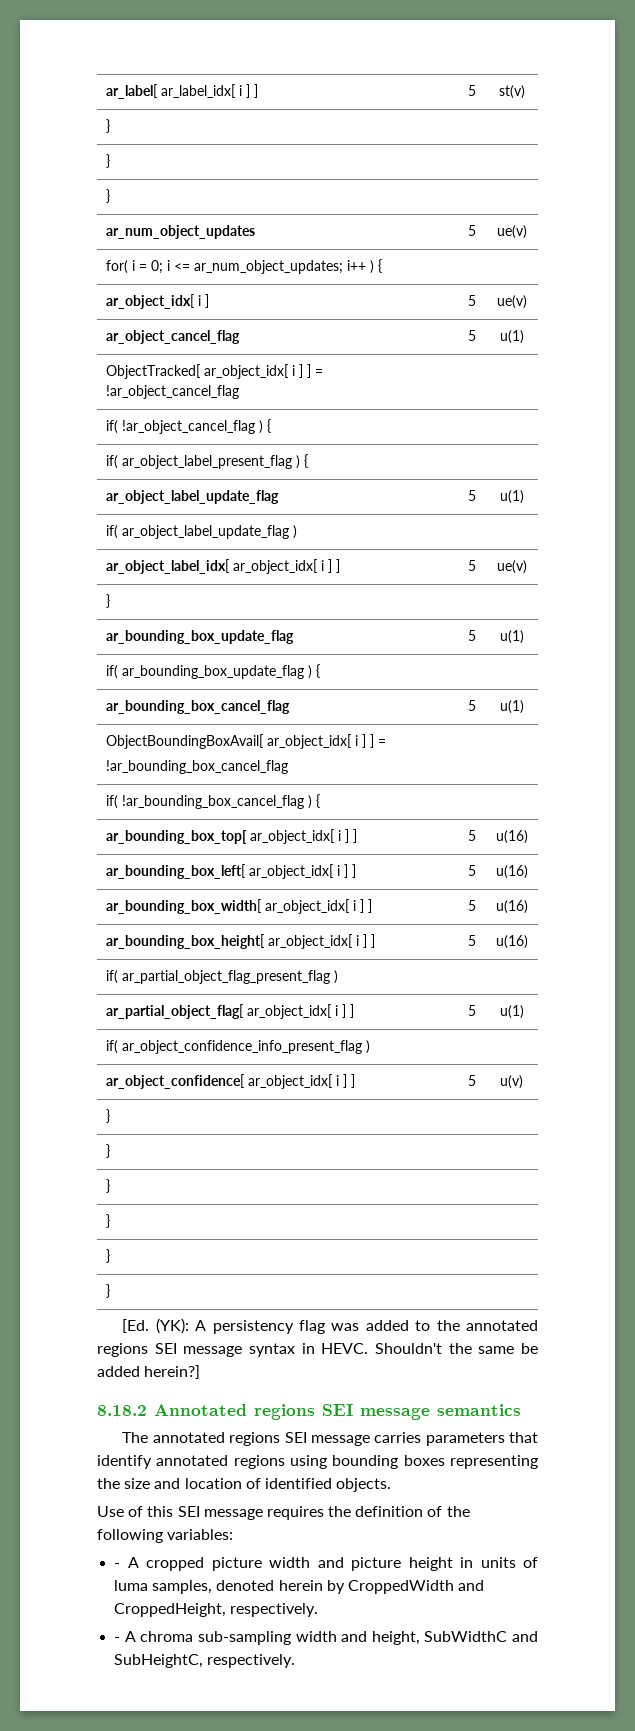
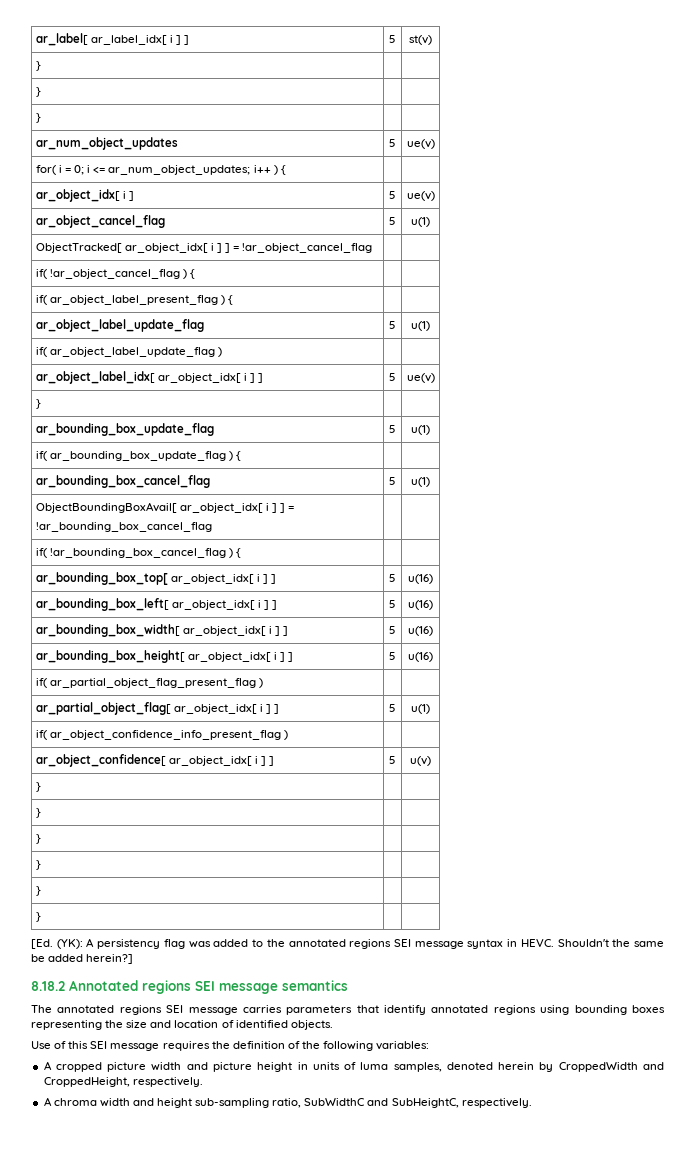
[114,1563,121,1568] - -> (430, 1045) none
[114,1637,121,1642] - -> (203, 1082) none
[197,1631,420,1645] sub-sampling width and height, -> [99,1098,302,1108] width and height sub-sampling ratio,

